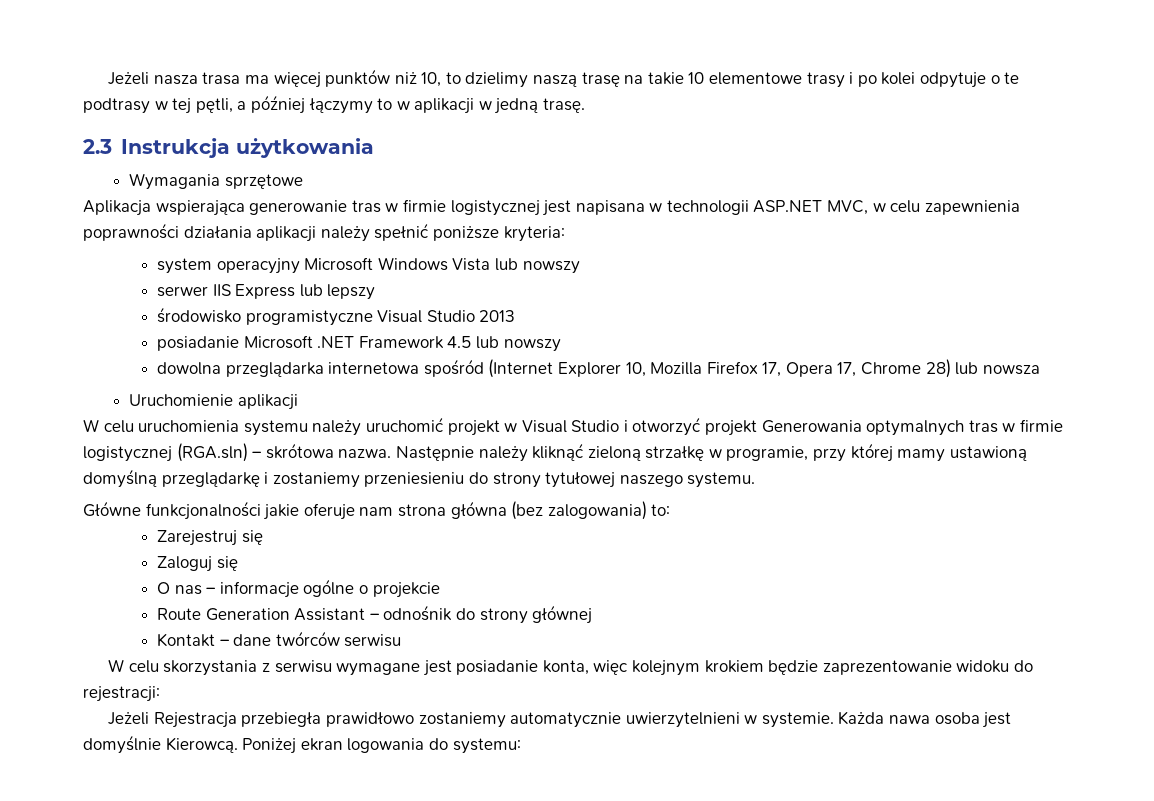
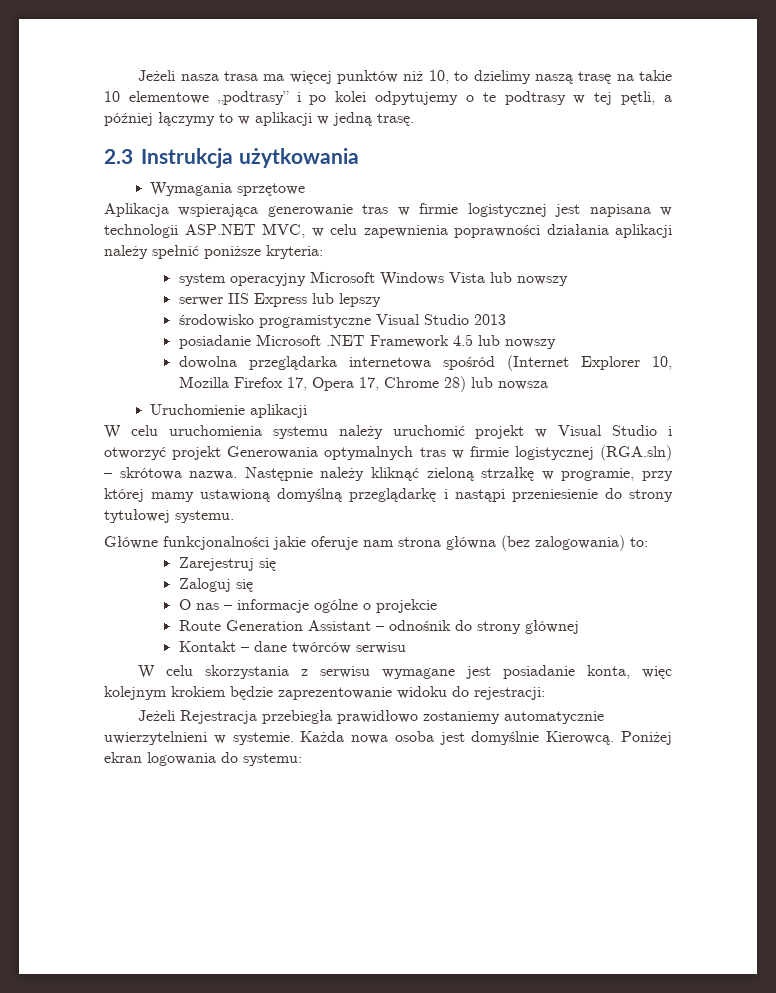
[806,72,845,88] trasy -> [217,91,289,105] „podtrasy”
[919,72,986,88] odpytuje -> [375,91,459,105] odpytujemy
[272,472,465,488] zostaniemy przeniesieniu -> [454,489,598,502] nastąpi przeniesienie
[619,475,683,487] naszego -> (170, 516) none
[889,715,931,724] nawa -> [351,735,389,744] nowa

